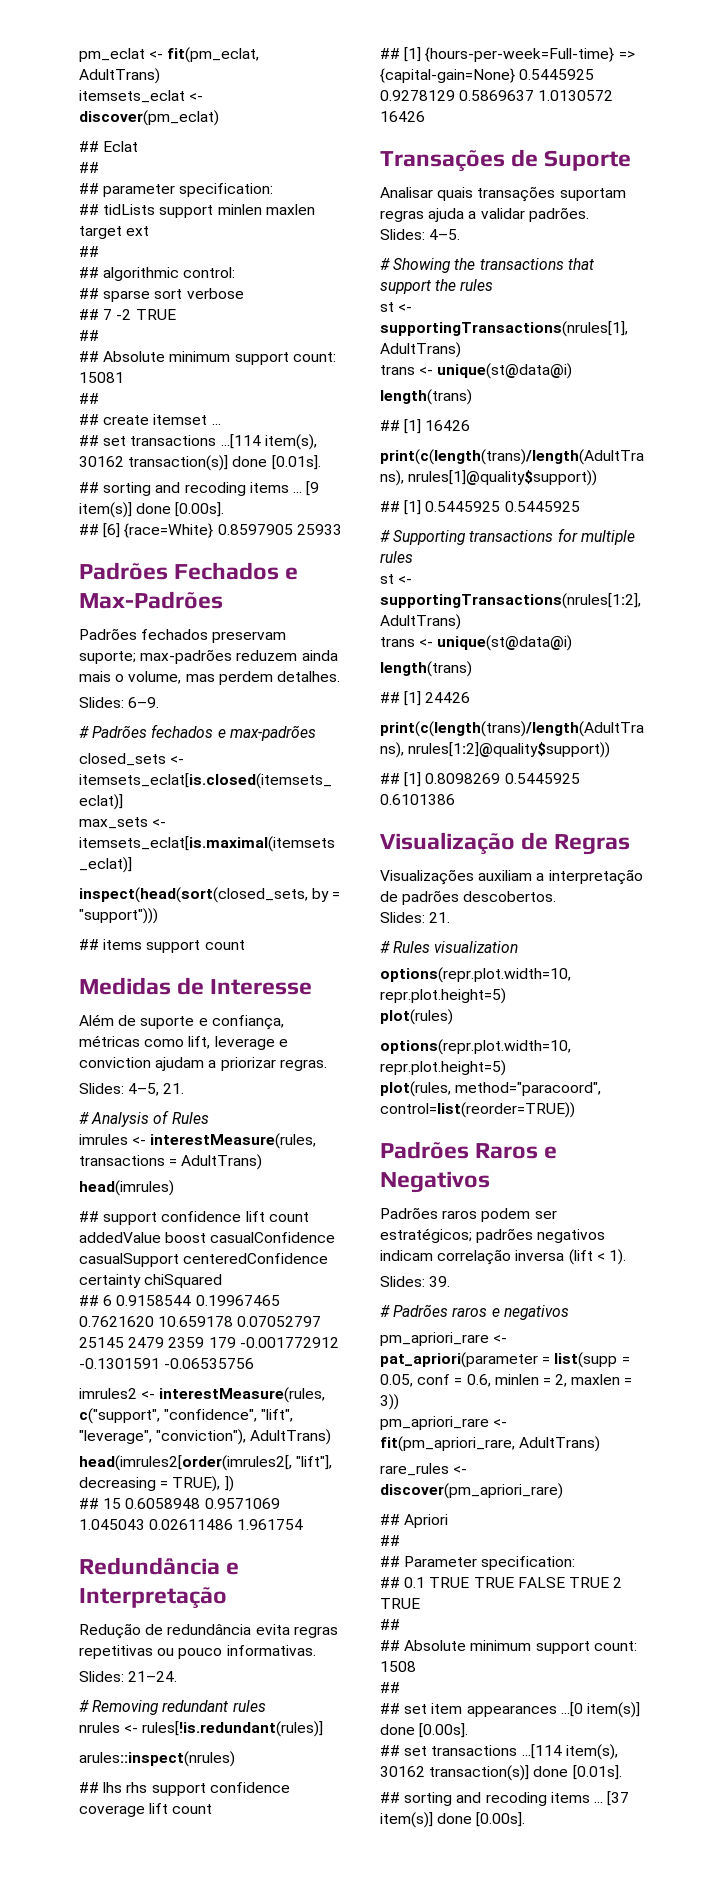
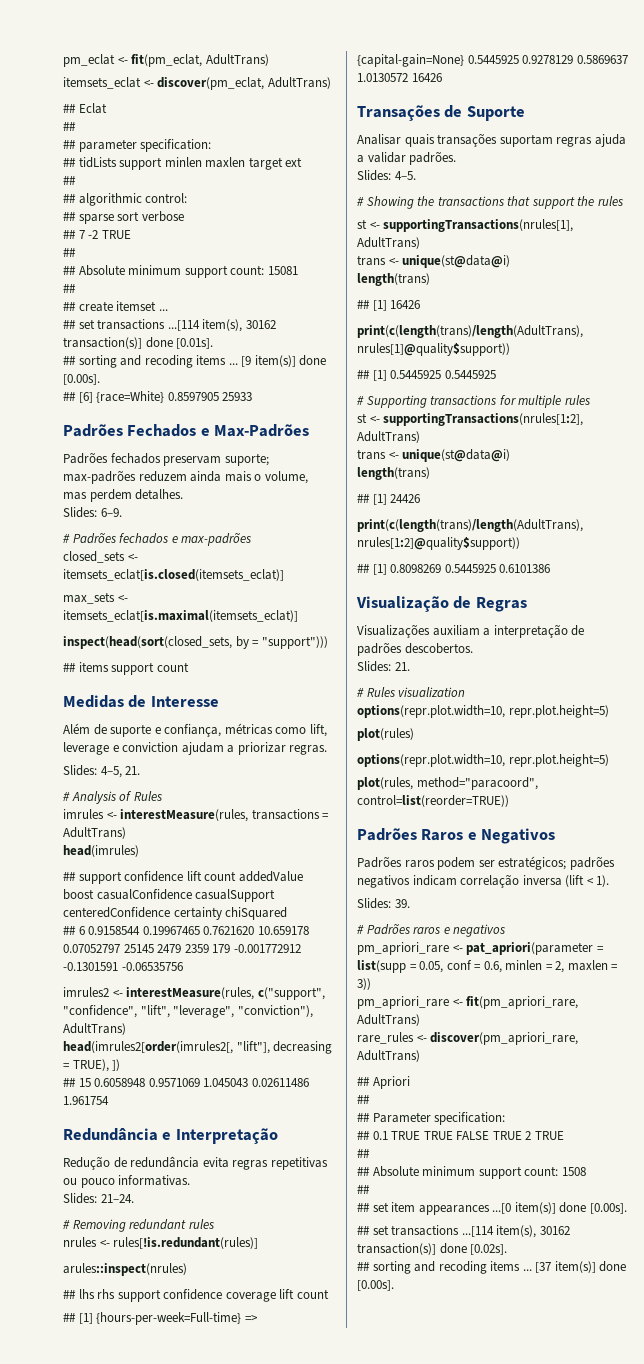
[79,110,219,126] discover(pm_eclat) -> [157,77,331,90] discover(pm_eclat, AdultTrans)
[380,1483,563,1499] discover(pm_apriori_rare) -> [430,1032,579,1045] [357,1050,420,1062] discover(pm_apriori_rare, AdultTrans)
[572,1765,622,1780] [0.01s]. -> [470,1244,508,1255] [0.02s].

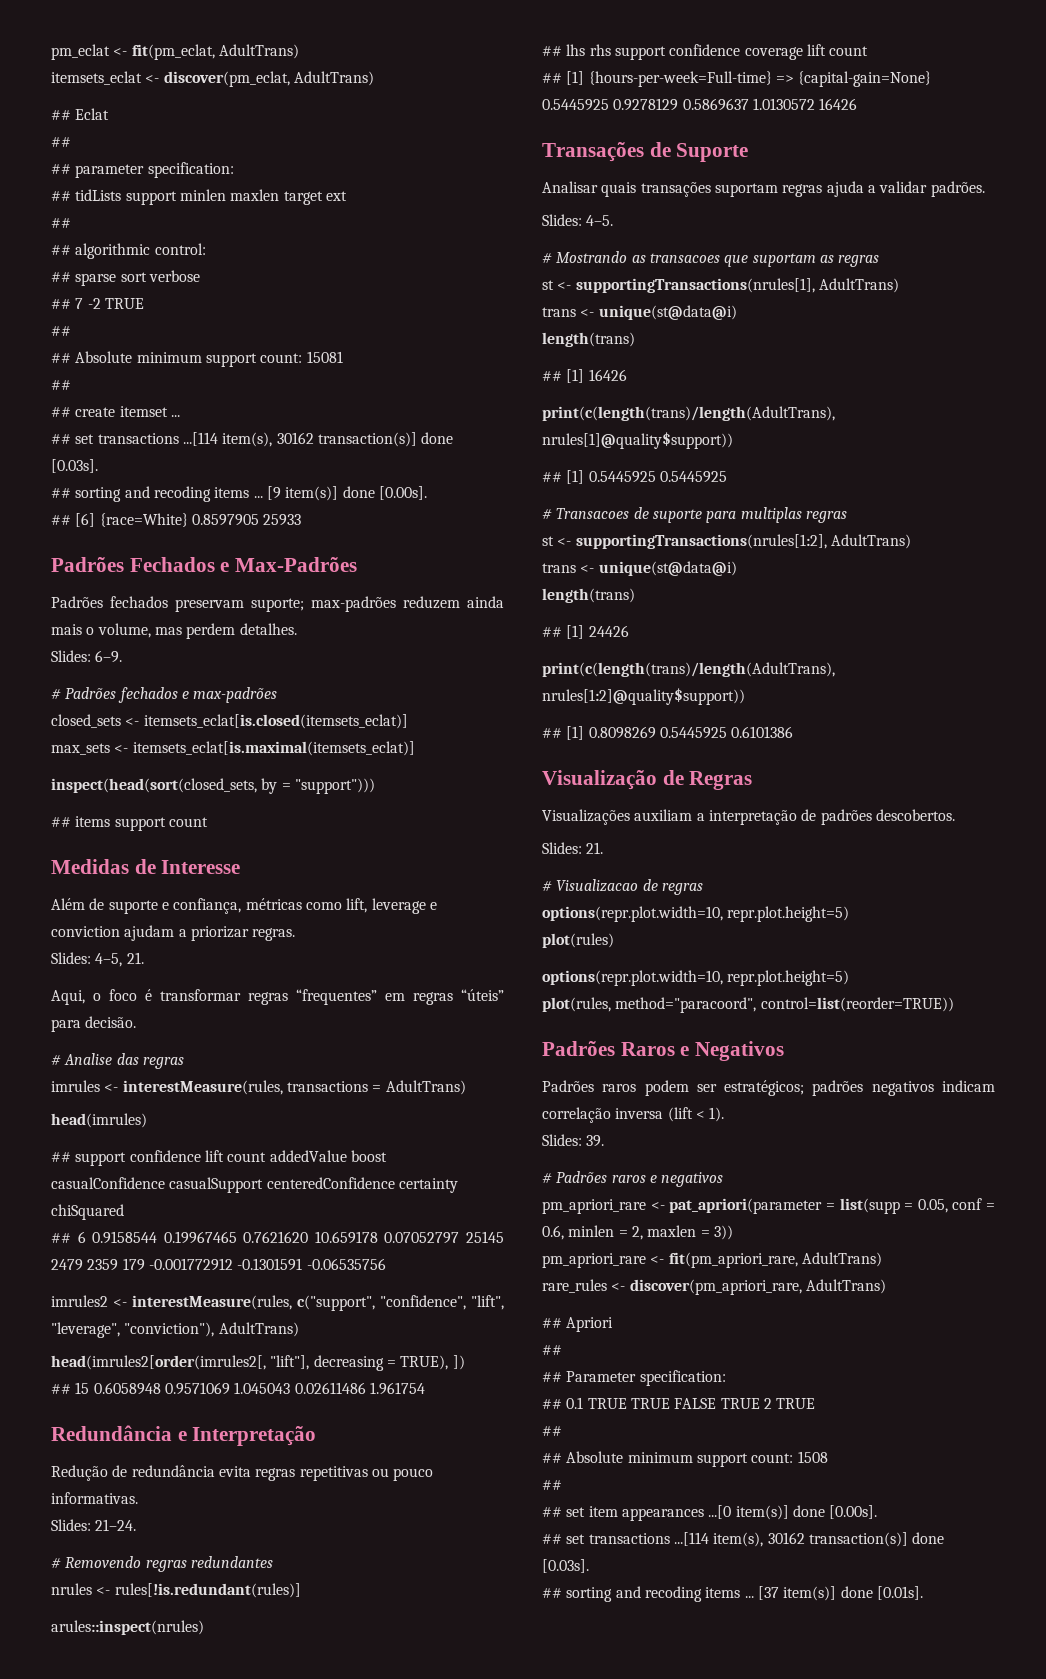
[176,338,214,349] [0.01s]. -> [51,459,98,473] [0.03s].
[63,791,162,804] # Analysis of Rules -> [51,989,504,1005] [51,1016,137,1032] [51,1053,184,1069] Aqui, o foco é transformar regras “frequentes” em regras “úteis” para decisão. // # Analise das regras
[72,1219,214,1232] Removing redundant rules -> [65,1556,273,1572] Removendo regras redundantes
[366,196,623,209] Showing the transactions that support the rules -> [556,251,880,267] Mostrando as transacoes que suportam as regras
[366,395,590,408] Supporting transactions for multiple rules -> [556,507,847,523] Transacoes de suporte para multiplas regras
[366,687,466,697] Rules visualization -> [556,879,703,895] Visualizacao de regras
[470,1244,508,1255] [0.02s]. -> [542,1559,589,1573] [0.03s].
[357,1280,394,1291] [0.00s]. -> [876,1586,923,1600] [0.01s].

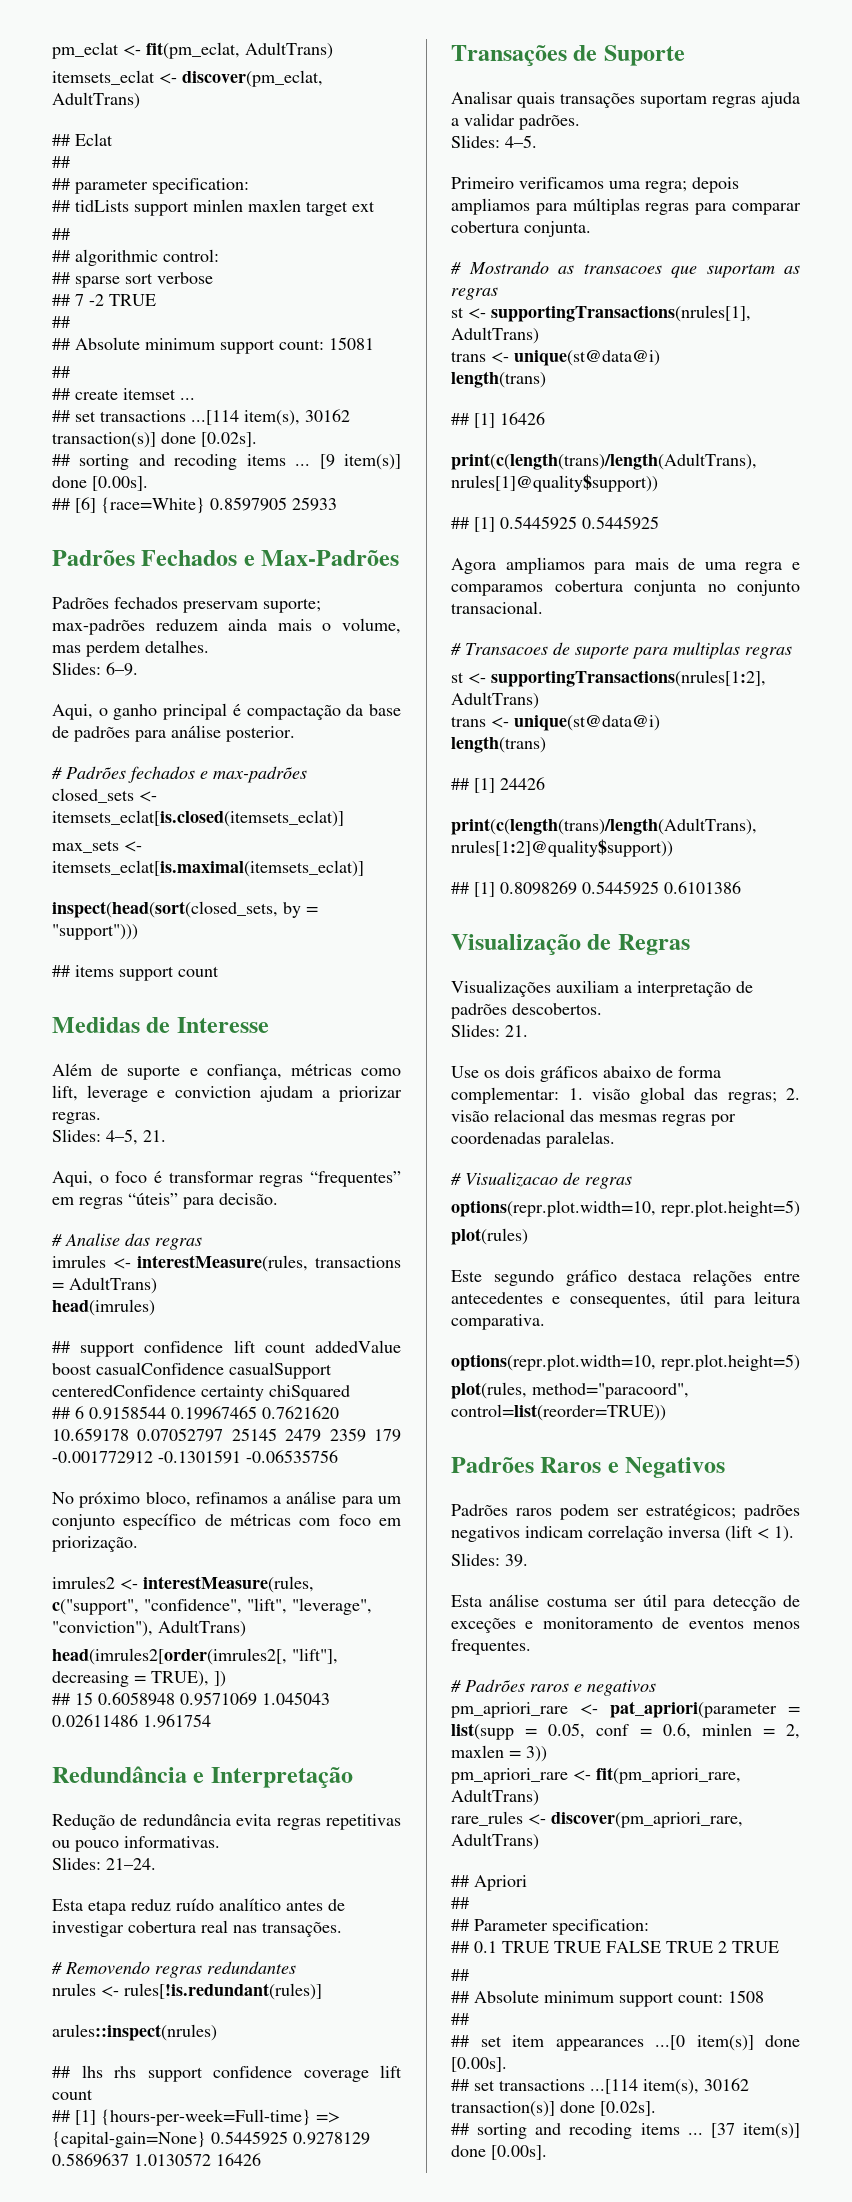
[51,459,98,473] [0.03s]. -> [201,432,257,447] [0.02s].
(123, 656) none -> [52,703,401,720] [52,725,295,742] // Aqui, o ganho principal é compactação da base de padrões para análise posterior.
(386, 1264) none -> [52,1491,401,1508] [52,1513,401,1530] [52,1536,138,1552] // No próximo bloco, refinamos a análise para um conjunto específico de métricas com foco em priorização.
(137, 1525) none -> [52,1898,345,1915] [52,1920,342,1937] // Esta etapa reduz ruído analítico antes de investigar cobertura real nas transações.
(614, 220) none -> [451,177,739,193] [451,198,801,215] [451,221,591,237] // Primeiro verificamos uma regra; depois ampliamos para múltiplas regras para comparar cobertura conjunta.
(727, 477) none -> [451,557,800,574] [451,580,800,596] [451,601,543,614] // Agora ampliamos para mais de uma regra e comparamos cobertura conjunta no conjunto transacional.
(604, 848) none -> [451,1066,721,1082] [451,1087,800,1104] [451,1109,736,1126] [451,1131,615,1148] // Use os dois gráficos abaixo de forma complementar: 1. visão global das regras; 2. visão relacional das mesmas regras por coordenadas paralelas.
(614, 940) none -> [451,1269,800,1286] [451,1291,800,1308] [451,1314,545,1330] // Este segundo gráfico destaca relações entre antecedentes e consequentes, útil para leitura comparativa.
(605, 1141) none -> [451,1594,800,1611] [451,1617,800,1633] [451,1639,531,1655] // Esta análise costuma ser útil para detecção de exceções e monitoramento de eventos menos frequentes.
[542,1559,589,1573] [0.03s]. -> [600,2101,656,2116] [0.02s].
[876,1586,923,1600] [0.01s]. -> [491,2145,547,2160] [0.00s].

